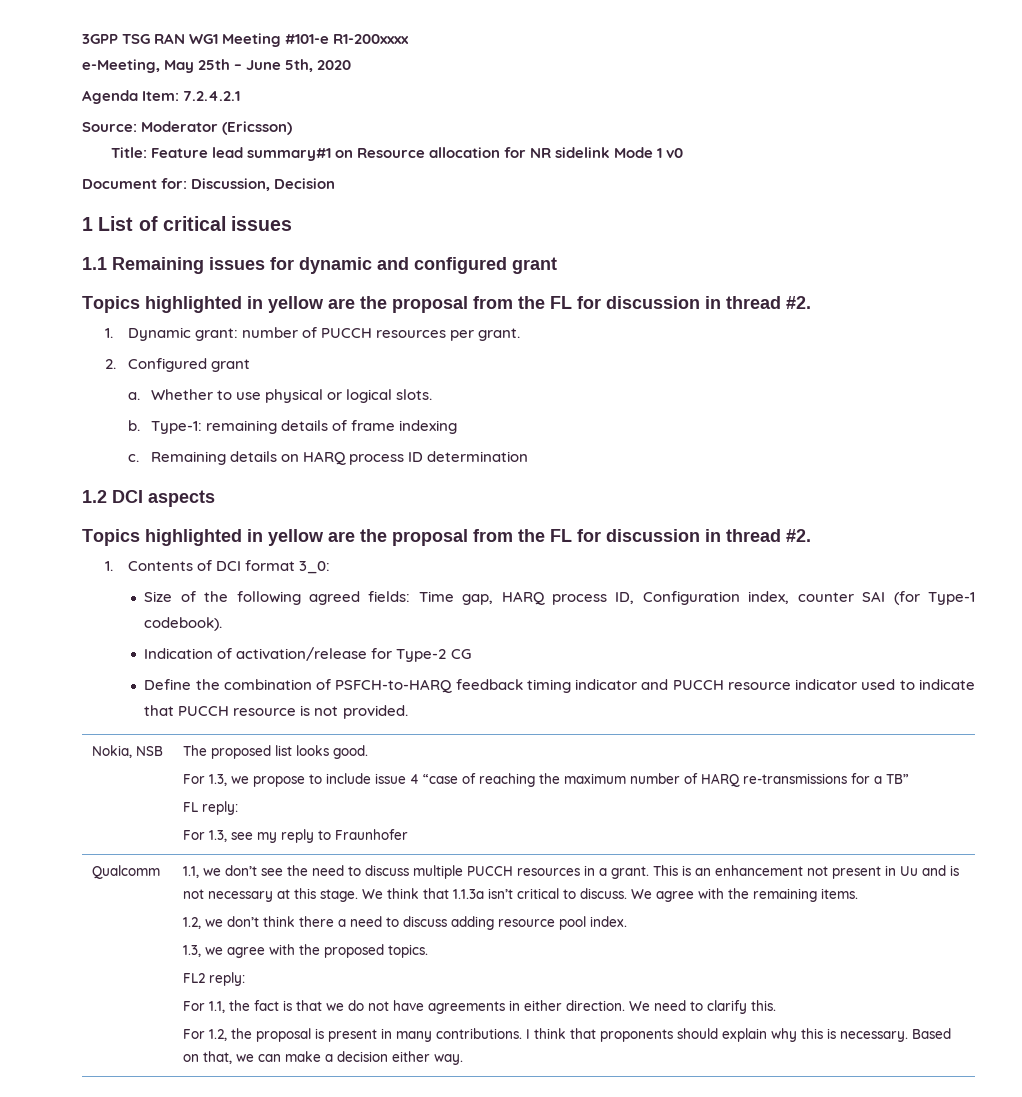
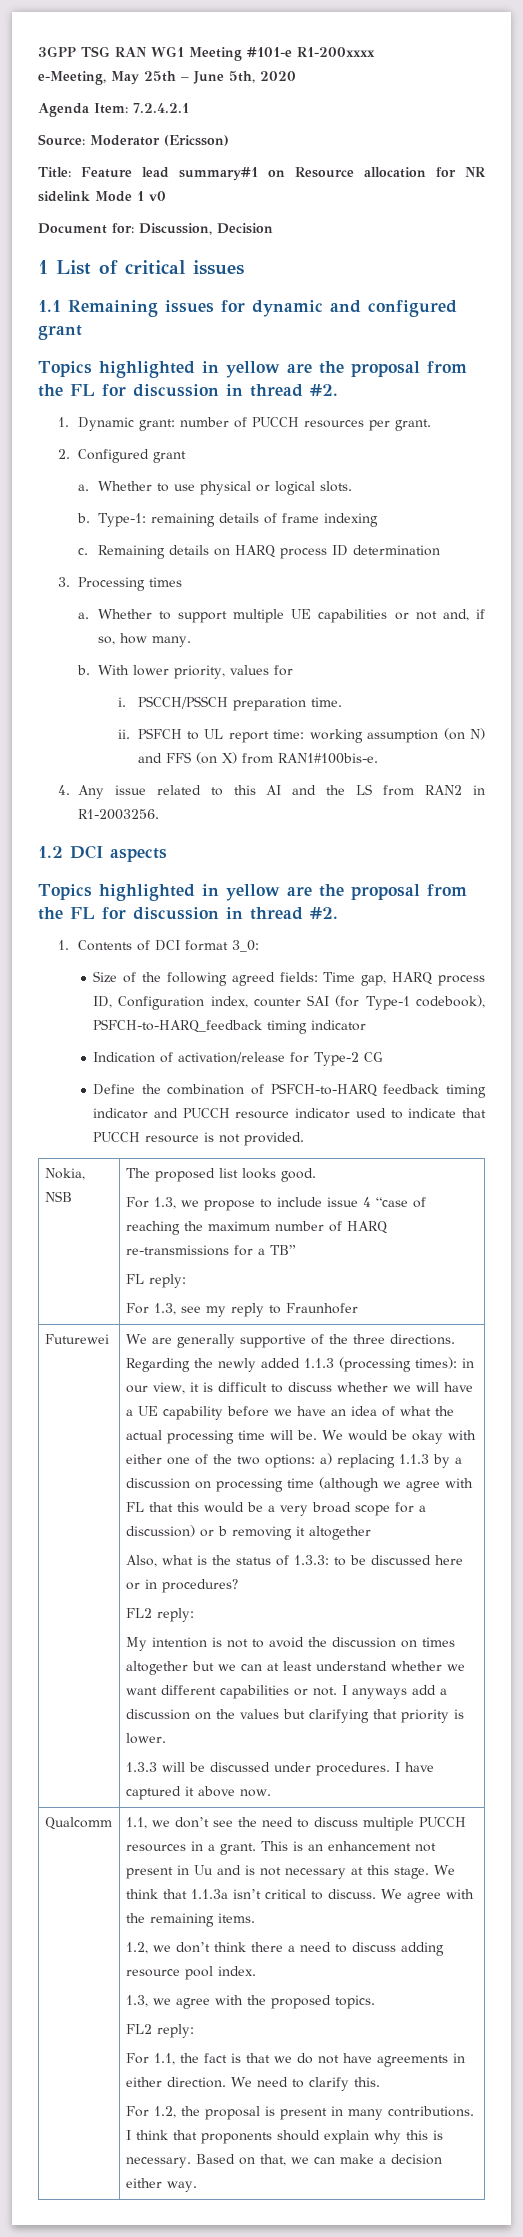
(528, 456) none -> [57,577,182,591] [77,609,486,623] [97,633,191,647] [76,665,293,679] [117,696,342,711] [117,728,485,743] [137,752,378,764] [57,784,486,799] [77,809,159,820] // 3. Processing times // a. Whether to support multiple UE capabilities or not and, if so, how many. // b. With lower priority, values for // i. PSCCH/PSSCH preparation time. // ii. PSFCH to UL report time: working assumption (on N) and FFS (on X) from RAN1#100bis-e. // 4. Any issue related to this AI and the LS from RAN2 in R1-2003256.
[144,617,223,631] codebook). -> [415,995,485,1008] [93,1019,367,1034] codebook), PSFCH-to-HARQ_feedback timing indicator
(409, 834) none -> [44,1334,109,1344] [125,1334,455,1348] [125,1357,474,1372] [125,1382,473,1394] [125,1406,454,1420] [125,1430,476,1444] [125,1453,462,1468] [125,1477,473,1492] [125,1502,426,1516] [125,1525,371,1540] [125,1555,463,1567] [125,1579,238,1593] [125,1608,194,1622] [125,1637,455,1651] [125,1661,465,1675] [125,1685,447,1699] [125,1709,464,1723] [125,1733,166,1744] [125,1762,434,1776] [125,1786,271,1800] // Futurewei | We are generally supportive of the three directions. Regarding the newly added 1.1.3 (processing times): in our view, it is difficult to discuss whether we will have a UE capability before we have an idea of what the actual processing time will be. We would be okay with either one of the two options: a) replacing 1.1.3 by a discussion on processing time (although we agree with FL that this would be a very broad scope for a discussion) or b removing it altogether // Also, what is the status of 1.3.3: to be discussed here or in procedures? // FL2 reply: // My intention is not to avoid the discussion on times altogether but we can at least understand whether we want different capabilities or not. I anyways add a discussion on the values but clarifying that priority is lower. // 1.3.3 will be discussed under procedures. I have captured it above now.

